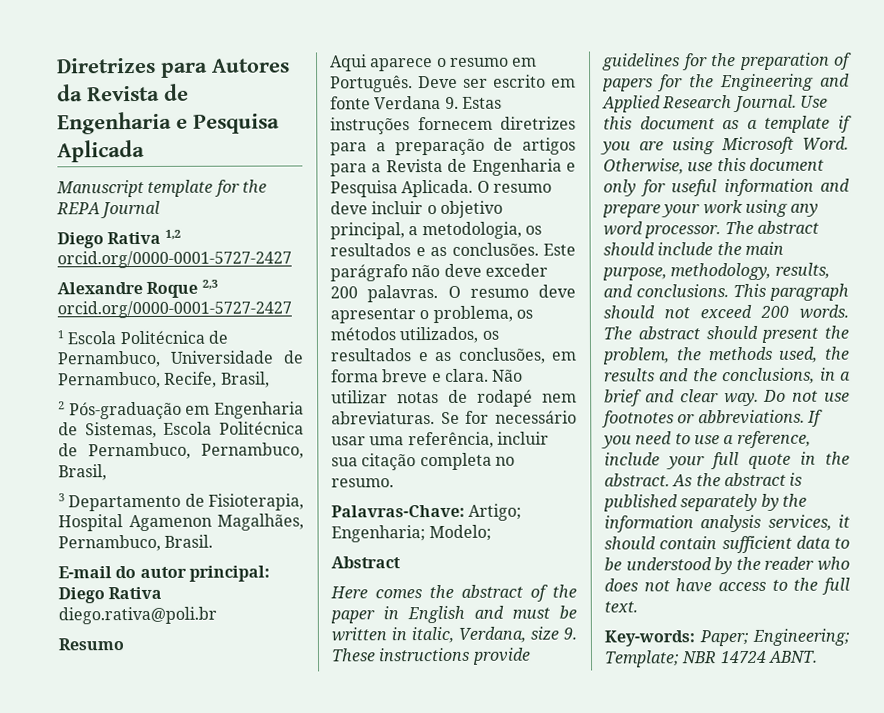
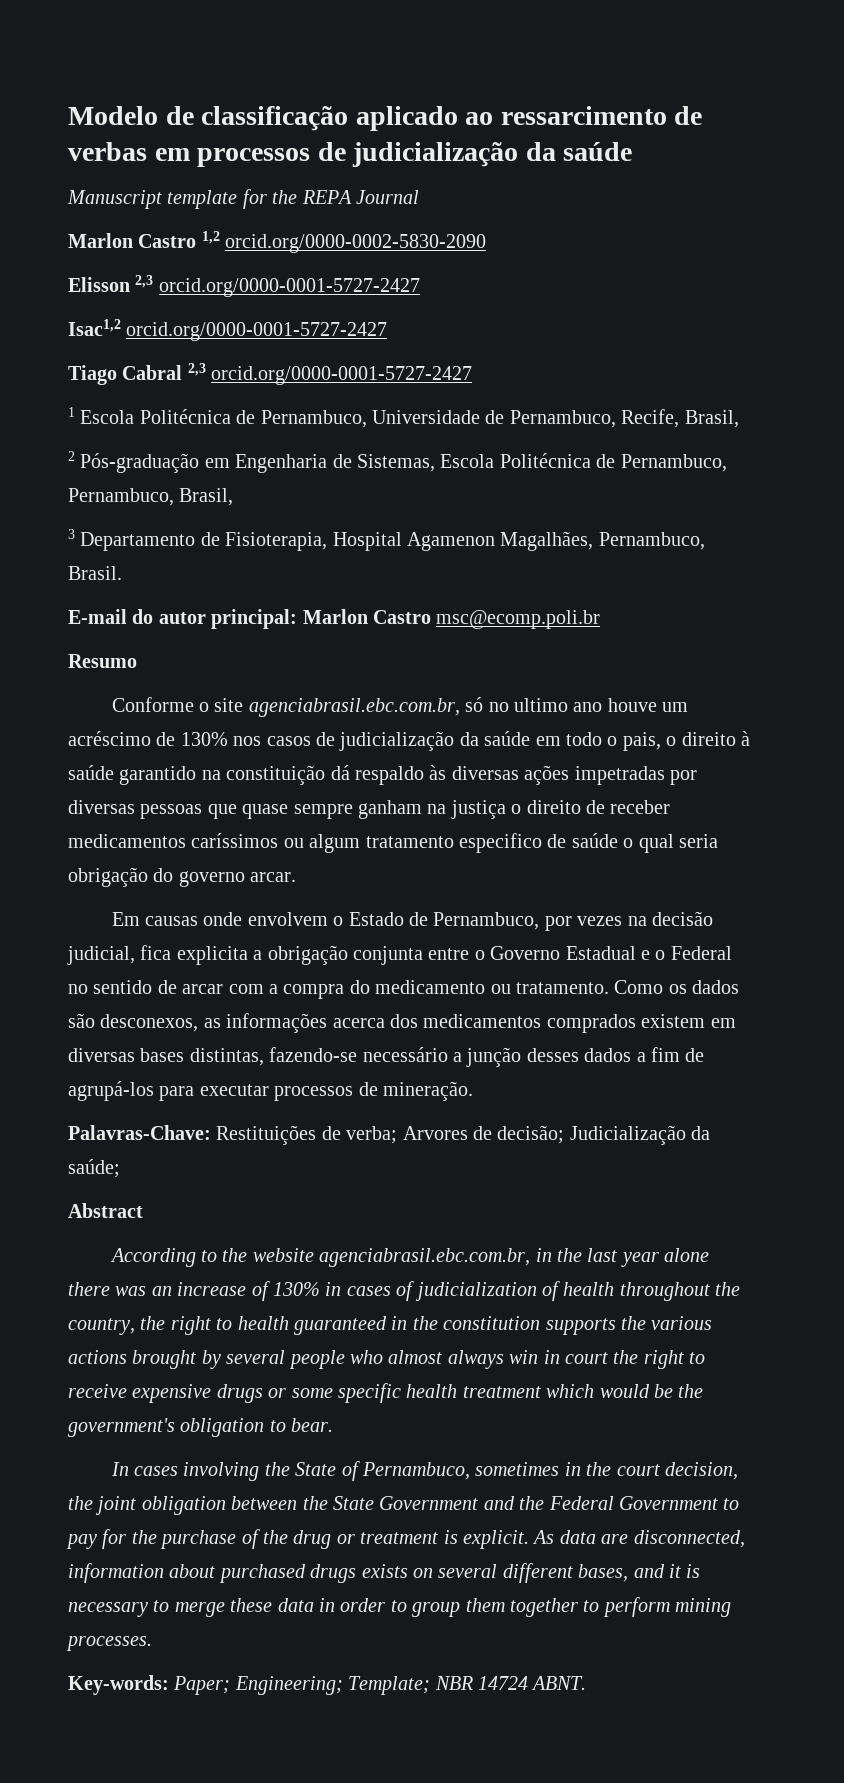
[57,57,290,78] [57,83,189,102] [57,111,280,135] [57,139,145,163] Diretrizes para Autores da Revista de Engenharia e Pesquisa Aplicada -> [68,106,703,131] [68,142,633,167] Modelo de classificação aplicado ao ressarcimento de verbas em processos de judicialização da saúde
[57,229,181,249] [57,250,292,269] [57,281,199,298] Diego Rativa 1,2 orcid.org/0000-0001-5727-2427 // Alexandre Roque -> [68,231,487,253] [68,275,420,297] [68,319,388,341] [68,365,183,385] Marlon Castro 1,2 orcid.org/0000-0002-5830-2090 // Elisson 2,3 orcid.org/0000-0001-5727-2427 // Isac1,2 orcid.org/0000-0001-5727-2427 // Tiago Cabral
[58,586,163,604] [58,606,217,625] [58,638,124,651] [329,54,538,72] [330,74,576,93] [330,96,502,110] [330,116,576,135] [330,137,576,156] [330,158,576,177] [330,179,552,198] [330,200,503,219] [330,221,542,240] [330,242,576,257] [330,263,548,282] [330,284,576,303] [330,305,533,324] [330,326,499,344] [330,347,577,364] [331,368,524,383] [331,389,577,407] [331,410,577,425] [331,431,549,449] [331,452,515,471] [331,478,394,488] [331,503,523,521] [331,524,493,543] [331,556,401,569] [330,584,577,602] [330,605,577,624] [331,626,577,644] [331,647,531,665] [601,52,852,71] [602,73,850,92] [602,94,828,113] [603,115,852,133] [600,136,849,155] [603,157,824,175] [603,178,850,197] [602,199,819,218] [603,220,819,239] [603,241,784,256] [602,262,830,281] [603,283,849,301] [603,304,849,319] [603,325,849,343] [602,346,850,365] [604,367,851,385] [604,389,850,407] [601,409,823,428] [601,430,811,449] [604,451,850,470] [604,472,803,487] [603,493,807,512] [604,514,850,533] [604,535,850,554] [604,556,850,575] [604,577,850,595] [604,601,638,613] Diego Rativa diego.rativa@poli.br // Resumo // Aqui aparece o resumo em Português. Deve ser escrito em fonte Verdana 9. Estas instruções fornecem diretrizes para a preparação de artigos para a Revista de Engenharia e Pesquisa Aplicada. O resumo deve incluir o objetivo principal, a metodologia, os resultados e as conclusões. Este parágrafo não deve exceder 200 palavras. O resumo deve apresentar o problema, os métodos utilizados, os resultados e as conclusões, em forma breve e clara. Não utilizar notas de rodapé nem abreviaturas. Se for necessário usar uma referência, incluir sua citação completa no resumo. // Palavras-Chave: Artigo; Engenharia; Modelo; // Abstract // Here comes the abstract of the paper in English and must be written in italic, Verdana, size 9. These instructions provide guidelines for the preparation of papers for the Engineering and Applied Research Journal. Use this document as a template if you are using Microsoft Word. Otherwise, use this document only for useful information and prepare your work using any word processor. The abstract should include the main purpose, methodology, results, and conclusions. This paragraph should not exceed 200 words. The abstract should present the problem, the methods used, the results and the conclusions, in a brief and clear way. Do not use footnotes or abbreviations. If you need to use a reference, include your full quote in the abstract. As the abstract is published separately by the information analysis services, it should contain sufficient data to be understood by the reader who does not have access to the full text. -> [302,609,601,629] [68,654,137,668] [111,697,689,717] [68,731,750,751] [68,765,697,785] [68,800,671,819] [68,833,718,853] [68,867,297,887] [111,911,713,931] [67,945,732,965] [68,980,740,999] [68,1013,736,1033] [68,1047,705,1067] [68,1081,473,1101] [68,1125,711,1145] [68,1159,120,1178] [68,1203,143,1218] [109,1248,710,1267] [68,1281,741,1301] [68,1316,713,1335] [68,1350,706,1369] [68,1383,704,1403] [68,1418,334,1437] [110,1461,738,1481] [68,1496,740,1515] [66,1529,745,1549] [68,1563,701,1583] [68,1597,732,1617] [66,1636,152,1651] Marlon Castro msc@ecomp.poli.br // Resumo // Conforme o site agenciabrasil.ebc.com.br, só no ultimo ano houve um acréscimo de 130% nos casos de judicialização da saúde em todo o pais, o direito à saúde garantido na constituição dá respaldo às diversas ações impetradas por diversas pessoas que quase sempre ganham na justiça o direito de receber medicamentos caríssimos ou algum tratamento especifico de saúde o qual seria obrigação do governo arcar. // Em causas onde envolvem o Estado de Pernambuco, por vezes na decisão judicial, fica explicita a obrigação conjunta entre o Governo Estadual e o Federal no sentido de arcar com a compra do medicamento ou tratamento. Como os dados são desconexos, as informações acerca dos medicamentos comprados existem em diversas bases distintas, fazendo-se necessário a junção desses dados a fim de agrupá-los para executar processos de mineração. // Palavras-Chave: Restituições de verba; Arvores de decisão; Judicialização da saúde; // Abstract // According to the website agenciabrasil.ebc.com.br, in the last year alone there was an increase of 130% in cases of judicialization of health throughout the country, the right to health guaranteed in the constitution supports the various actions brought by several people who almost always win in court the right to receive expensive drugs or some specific health treatment which would be the government's obligation to bear. // In cases involving the State of Pernambuco, sometimes in the court decision, the joint obligation between the State Government and the Federal Government to pay for the purchase of the drug or treatment is explicit. As data are disconnected, information about purchased drugs exists on several different bases, and it is necessary to merge these data in order to group them together to perform mining processes.

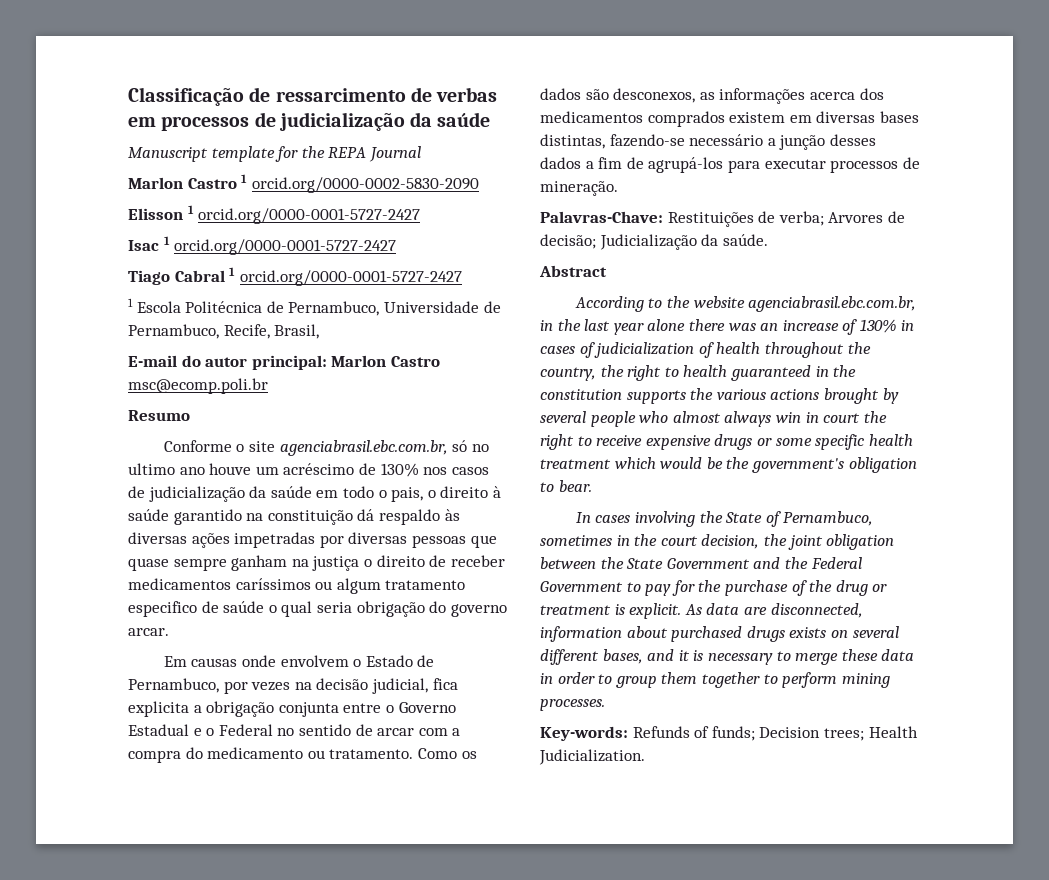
[68,106,494,131] Modelo de classificação aplicado ao -> [128,87,271,106] Classificação de
[201,231,220,244] 1,2 -> [241,174,248,183] 1
[135,275,420,297] [68,319,121,336] 2,3 orcid.org/0000-0001-5727-2427 // Isac1,2 -> [187,205,421,224] [128,236,170,251] 1 orcid.org/0000-0001-5727-2427 // Isac 1
[187,363,206,376] 2,3 -> [229,267,236,276] 1
[68,451,727,473] [68,488,234,506] [68,529,705,551] [68,566,122,580] // 2 Pós-graduação em Engenharia de Sistemas, Escola Politécnica de Pernambuco, Pernambuco, Brasil, // 3 Departamento de Fisioterapia, Hospital Agamenon Magalhães, Pernambuco, Brasil. -> (320, 331) none
[68,1159,120,1178] saúde; -> [722,234,768,246] saúde.
[173,1676,587,1695] Paper; Engineering; Template; NBR 14724 ABNT. -> [632,726,918,741] [539,749,645,765] Refunds of funds; Decision trees; Health Judicialization.

